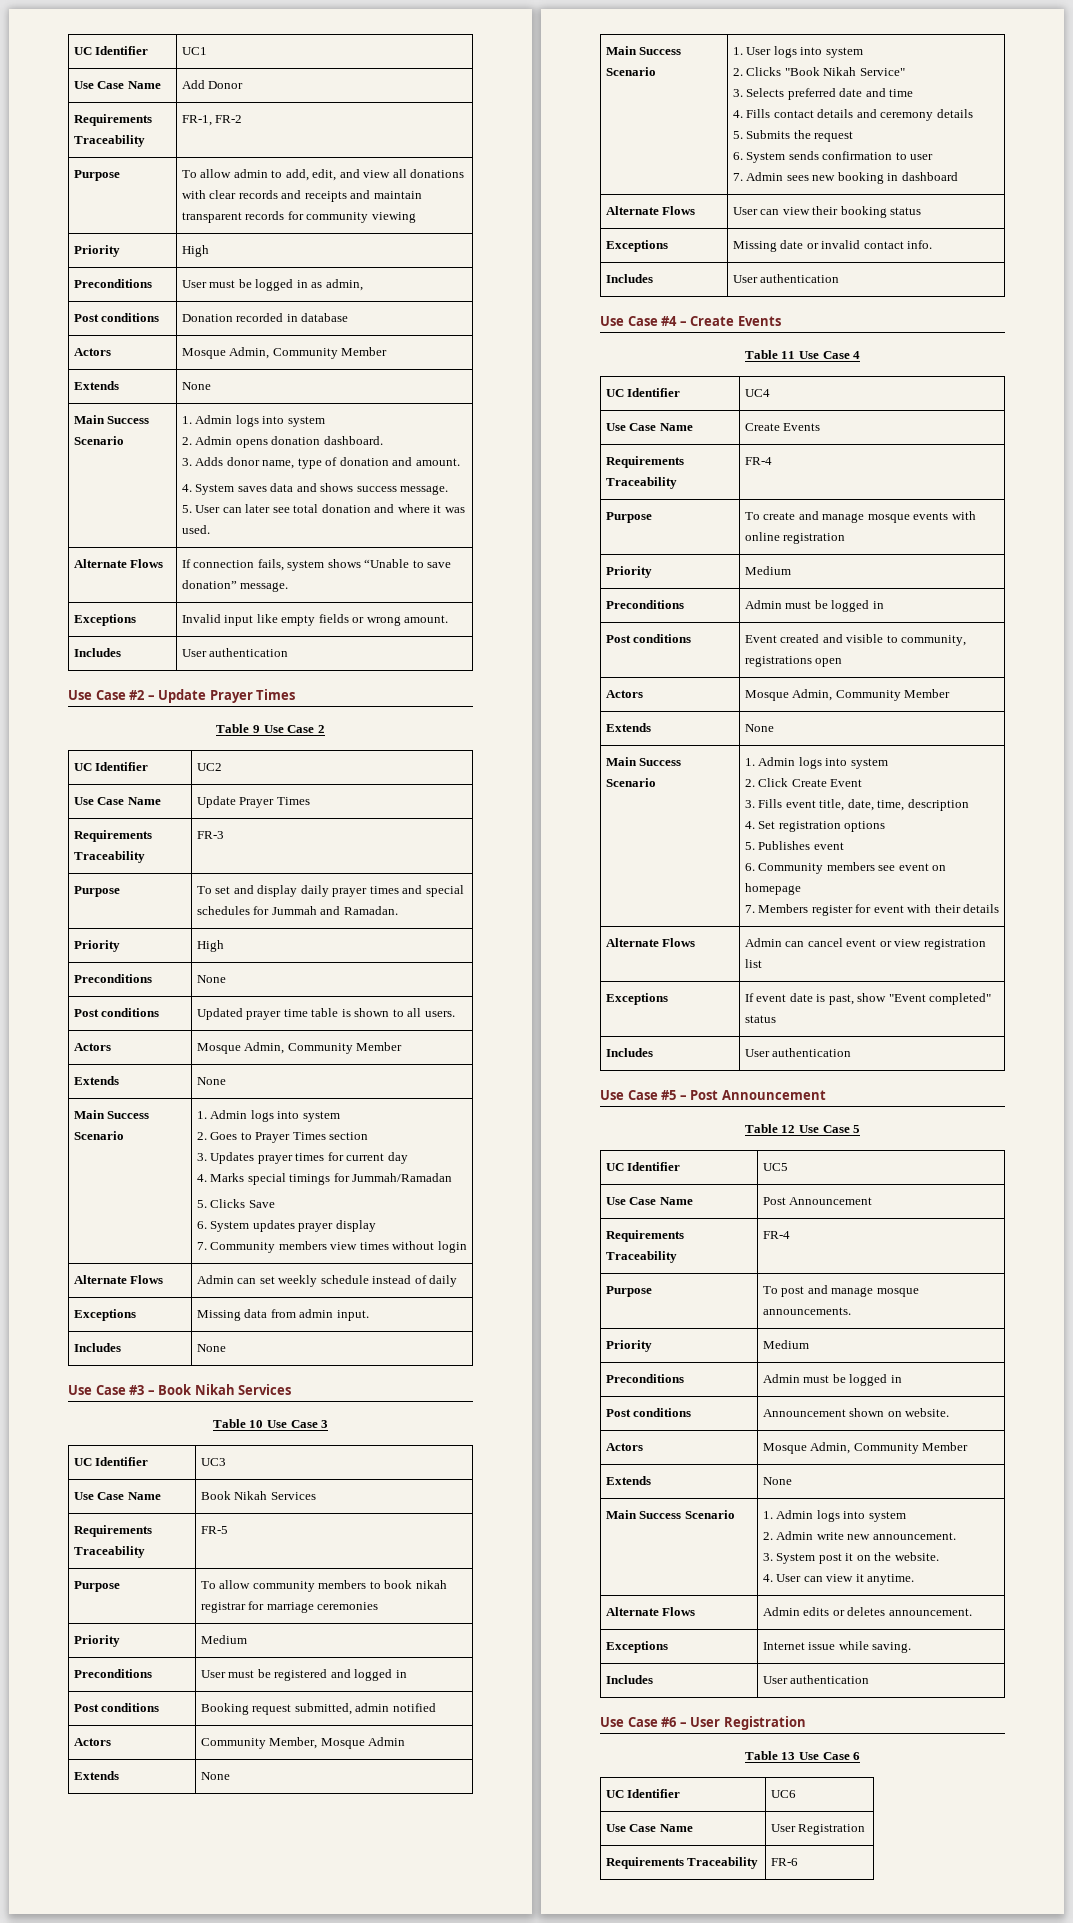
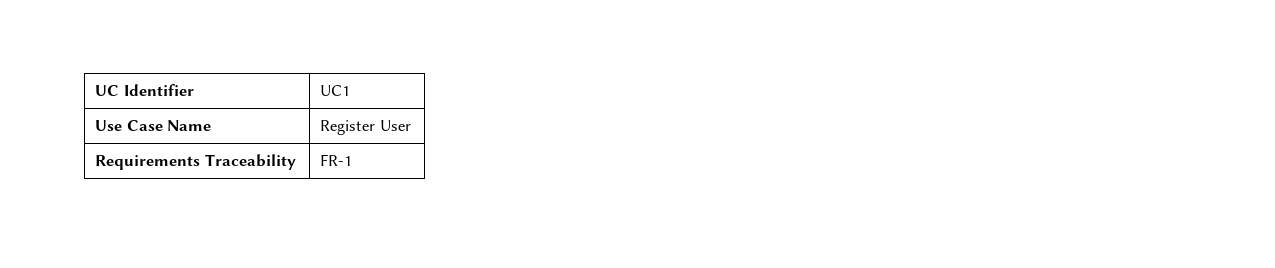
[181,80,244,89] [73,114,152,126] [73,135,145,147] [181,115,243,126] [73,170,120,181] [181,169,465,181] [181,190,422,202] [181,211,416,223] [73,245,120,257] [181,245,209,257] [73,279,152,288] [181,279,363,291] [73,313,160,322] [181,313,349,322] [73,348,111,356] [181,347,388,359] [73,381,119,390] [181,382,211,390] [73,415,150,424] [73,436,124,445] [181,415,325,427] [181,436,383,448] [181,457,460,469] [181,483,449,495] [181,504,465,513] [181,525,210,534] [73,559,164,568] [181,559,452,571] [181,580,289,592] [73,614,136,626] [181,614,449,626] [73,648,121,657] [181,648,289,657] [68,689,296,703] [216,724,325,733] [73,762,149,771] [196,763,222,771] [73,797,161,805] [196,796,310,808] [73,830,152,842] [73,851,145,863] [196,831,224,839] [73,886,120,897] [196,885,464,897] [196,906,398,915] [73,940,120,952] [196,940,224,952] [73,974,152,983] [196,975,226,983] [73,1008,160,1017] [196,1008,455,1020] [73,1043,111,1051] [196,1042,403,1054] [73,1076,119,1085] [196,1077,226,1085] [73,1110,150,1119] [73,1131,124,1140] [196,1110,340,1122] [196,1132,369,1143] [196,1152,408,1164] [196,1173,453,1185] [196,1199,275,1208] [196,1220,376,1232] [196,1241,467,1253] [73,1275,164,1284] [196,1275,458,1287] [73,1309,136,1321] [196,1309,369,1321] [73,1343,121,1352] [196,1344,226,1352] [68,1384,292,1395] [212,1419,329,1428] [73,1457,149,1466] [200,1458,226,1466] [73,1492,161,1500] [200,1491,316,1500] [73,1525,152,1537] [73,1546,145,1558] [200,1526,228,1534] [73,1581,120,1592] [200,1580,447,1592] [200,1601,379,1613] [73,1635,120,1647] [200,1635,247,1644] [73,1669,152,1678] [200,1669,407,1681] [73,1703,160,1712] [200,1703,436,1715] [73,1738,111,1746] [200,1737,406,1749] [73,1771,119,1780] [200,1772,230,1780] [605,46,682,55] [605,67,656,76] [732,46,863,58] [732,67,905,76] [732,88,914,100] [732,109,973,121] [732,130,854,142] [732,151,934,163] [732,172,958,184] [605,206,696,215] [732,206,922,218] [605,240,668,252] [732,240,933,252] [605,274,653,283] [732,274,840,283] [600,316,781,326] [744,350,861,359] [605,388,681,397] [744,389,770,397] [605,423,693,431] [744,423,821,431] [605,456,684,468] [605,477,677,489] [744,457,772,465] [605,512,652,523] [744,511,976,523] [744,532,846,544] [605,566,652,578] [744,566,791,575] [605,600,684,609] [744,600,884,612] [605,634,692,643] [744,634,967,646] [744,656,843,667] [605,690,643,698] [744,689,951,701] [605,723,651,732] [744,724,774,732] [605,757,682,766] [605,778,656,787] [744,757,888,769] [744,778,863,787] [744,799,969,811] [744,821,886,832] [744,841,844,850] [744,862,947,874] [744,883,801,895] [744,904,1000,916] [605,938,696,947] [744,938,986,950] [744,959,762,968] [605,993,668,1005] [744,993,992,1005] [744,1015,776,1023] [605,1048,653,1057] [744,1048,852,1057] [600,1090,826,1100] [744,1124,861,1133] [605,1162,681,1171] [762,1163,788,1171] [605,1197,693,1205] [762,1197,873,1205] [605,1230,684,1242] [605,1251,677,1263] [762,1231,790,1239] [605,1286,652,1297] [762,1285,919,1297] [762,1307,851,1315] [605,1340,652,1352] [762,1340,809,1349] [605,1374,684,1383] [762,1374,902,1386] [605,1408,692,1417] [762,1408,950,1417] [605,1443,643,1451] [762,1442,969,1454] [605,1476,651,1485] [762,1477,792,1485] [605,1510,735,1519] [762,1510,906,1522] [762,1531,956,1540] [762,1552,939,1564] [762,1574,915,1585] [605,1607,696,1616] [762,1607,972,1616] [605,1641,668,1653] [762,1641,912,1653] [605,1675,653,1684] [762,1675,870,1684] [600,1716,806,1730] [744,1751,861,1760] [605,1789,681,1798] [770,1790,796,1798] [605,1824,693,1832] [770,1824,866,1835] [605,1857,759,1869] [770,1858,798,1866] Add Donor // Requirements Traceability | FR-1, FR-2 // Purpose | To allow admin to add, edit, and view all donations with clear records and receipts and maintain transparent records for community viewing // Priority | High // Preconditions | User must be logged in as admin, // Post conditions | Donation recorded in database // Actors | Mosque Admin, Community Member // Extends | None // Main Success Scenario | 1. Admin logs into system // 2. Admin opens donation dashboard. // 3. Adds donor name, type of donation and amount. // 4. System saves data and shows success message. // 5. User can later see total donation and where it was used. // Alternate Flows | If connection fails, system shows “Unable to save donation” message. // Exceptions | Invalid input like empty fields or wrong amount. // Includes | User authentication // Use Case #2 – Update Prayer Times // Table 9 Use Case 2 // UC Identifier | UC2 // Use Case Name | Update Prayer Times // Requirements Traceability | FR-3 // Purpose | To set and display daily prayer times and special schedules for Jummah and Ramadan. // Priority | High // Preconditions | None // Post conditions | Updated prayer time table is shown to all users. // Actors | Mosque Admin, Community Member // Extends | None // Main Success Scenario | 1. Admin logs into system // 2. Goes to Prayer Times section // 3. Updates prayer times for current day // 4. Marks special timings for Jummah/Ramadan // 5. Clicks Save // 6. System updates prayer display // 7. Community members view times without login // Alternate Flows | Admin can set weekly schedule instead of daily // Exceptions | Missing data from admin input. // Includes | None // Use Case #3 – Book Nikah Services // Table 10 Use Case 3 // UC Identifier | UC3 // Use Case Name | Book Nikah Services // Requirements Traceability | FR-5 // Purpose | To allow community members to book nikah registrar for marriage ceremonies // Priority | Medium // Preconditions | User must be registered and logged in // Post conditions | Booking request submitted, admin notified // Actors | Community Member, Mosque Admin // Extends | None // Main Success Scenario | 1. User logs into system // 2. Clicks "Book Nikah Service" // 3. Selects preferred date and time // 4. Fills contact details and ceremony details // 5. Submits the request // 6. System sends confirmation to user // 7. Admin sees new booking in dashboard // Alternate Flows | User can view their booking status // Exceptions | Missing date or invalid contact info. // Includes | User authentication // Use Case #4 – Create Events // Table 11 Use Case 4 // UC Identifier | UC4 // Use Case Name | Create Events // Requirements Traceability | FR-4 // Purpose | To create and manage mosque events with online registration // Priority | Medium // Preconditions | Admin must be logged in // Post conditions | Event created and visible to community, registrations open // Actors | Mosque Admin, Community Member // Extends | None // Main Success Scenario | 1. Admin logs into system // 2. Click Create Event // 3. Fills event title, date, time, description // 4. Set registration options // 5. Publishes event // 6. Community members see event on homepage // 7. Members register for event with their details // Alternate Flows | Admin can cancel event or view registration list // Exceptions | If event date is past, show "Event completed" status // Includes | User authentication // Use Case #5 – Post Announcement // Table 12 Use Case 5 // UC Identifier | UC5 // Use Case Name | Post Announcement // Requirements Traceability | FR-4 // Purpose | To post and manage mosque announcements. // Priority | Medium // Preconditions | Admin must be logged in // Post conditions | Announcement shown on website. // Actors | Mosque Admin, Community Member // Extends | None // Main Success Scenario | 1. Admin logs into system // 2. Admin write new announcement. // 3. System post it on the website. // 4. User can view it anytime. // Alternate Flows | Admin edits or deletes announcement. // Exceptions | Internet issue while saving. // Includes | User authentication // Use Case #6 – User Registration // Table 13 Use Case 6 // UC Identifier | UC6 // Use Case Name | User Registration // Requirements Traceability | FR-6 -> [320,120,411,135] [95,154,296,170] [320,154,353,166] Register User // Requirements Traceability | FR-1

